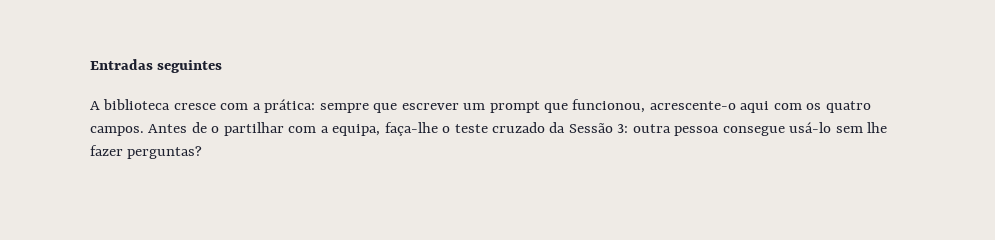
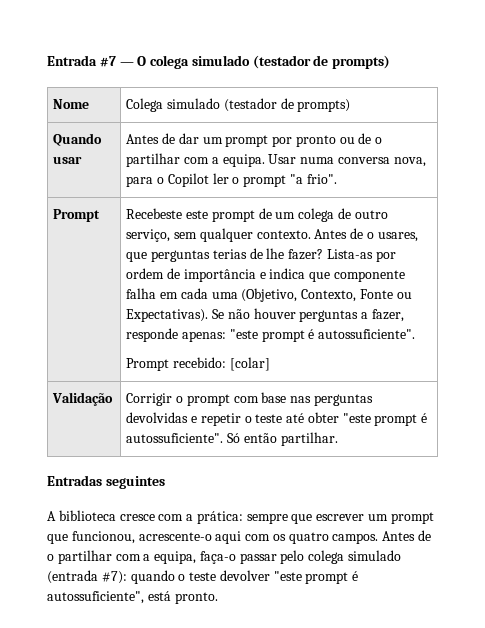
(90, 64) none -> [47,55,391,69] [53,99,90,109] [126,98,351,112] [53,133,103,146] [53,156,83,164] [126,133,383,147] [126,153,426,167] [126,173,337,187] [53,209,101,222] [126,208,388,222] [126,228,418,242] [126,248,396,262] [126,268,405,282] [126,288,412,302] [126,308,404,322] [126,328,416,342] [126,357,270,371] [52,392,114,406] [126,392,373,406] [126,412,428,426] [126,432,338,446] Entrada #7 — O colega simulado (testador de prompts) // Nome | Colega simulado (testador de prompts) // Quando usar | Antes de dar um prompt por pronto ou de o partilhar com a equipa. Usar numa conversa nova, para o Copilot ler o prompt "a frio". // Prompt | Recebeste este prompt de um colega de outro serviço, sem qualquer contexto. Antes de o usares, que perguntas terias de lhe fazer? Lista-as por ordem de importância e indica que componente falha em cada uma (Objetivo, Contexto, Fonte ou Expectativas). Se não houver perguntas a fazer, responde apenas: "este prompt é autossuficiente". // Prompt recebido: [colar] // Validação | Corrigir o prompt com base nas perguntas devolvidas e repetir o teste até obter "este prompt é autossuficiente". Só então partilhar. //
[384,122,888,136] [90,145,203,159] faça-lhe o teste cruzado da Sessão 3: outra pessoa consegue usá-lo sem lhe fazer perguntas? -> [199,550,402,564] [47,570,359,584] [47,591,218,604] faça-o passar pelo colega simulado (entrada #7): quando o teste devolver "este prompt é autossuficiente", está pronto.

